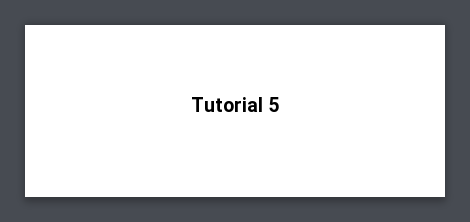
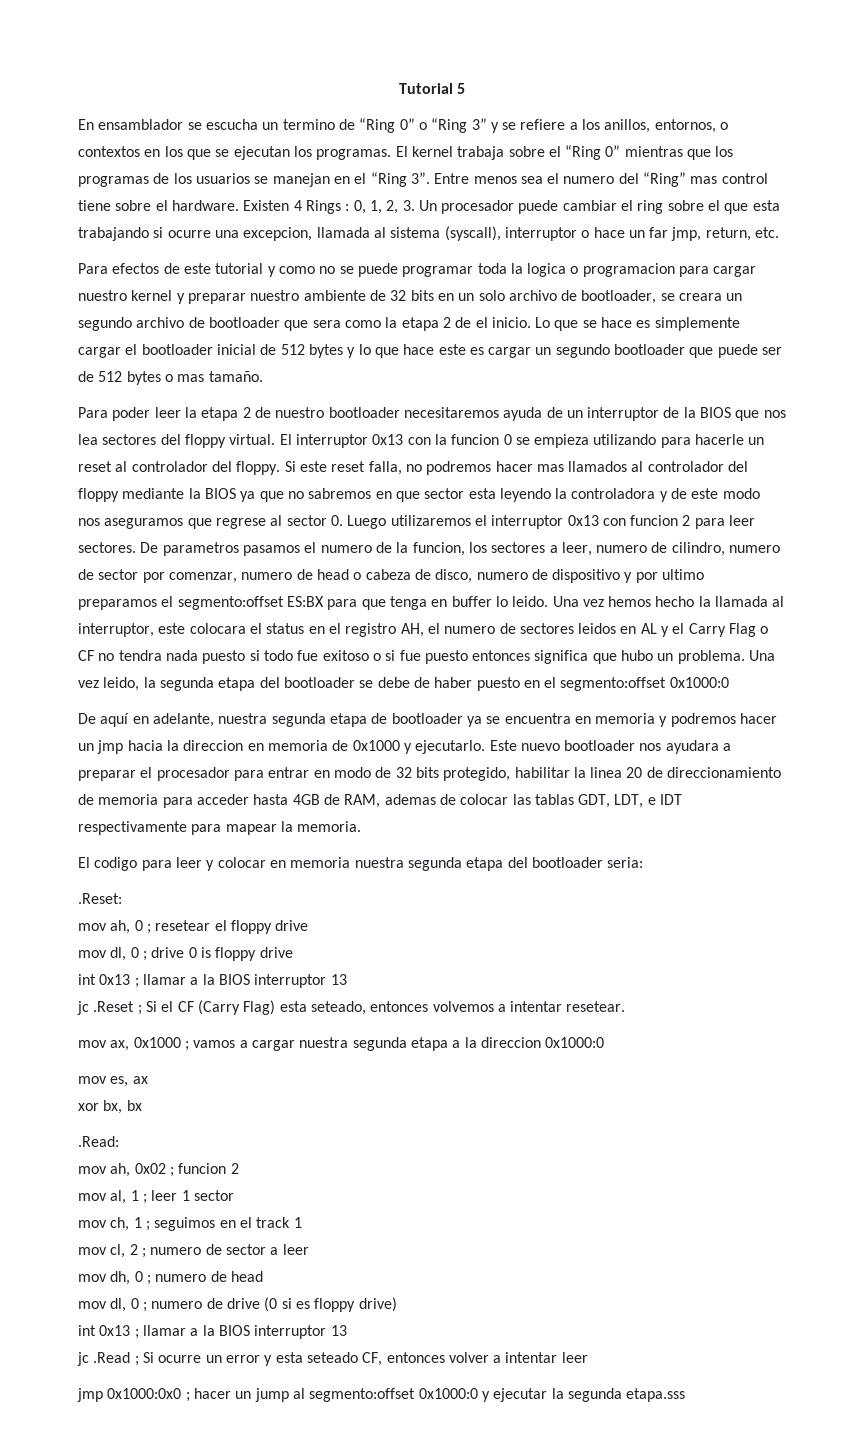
(280, 104) none -> [78,118,729,133] [78,145,734,160] [78,172,768,187] [78,200,780,214] [78,226,780,241] [78,263,757,277] [78,290,743,304] [78,317,740,331] [78,344,783,358] [78,371,263,385] [78,407,786,421] [78,434,765,448] [78,461,749,475] [78,488,760,502] [78,515,756,529] [78,542,781,556] [78,569,705,583] [78,596,785,610] [78,623,769,637] [78,650,776,664] [78,677,729,691] [78,713,778,727] [78,740,732,754] [78,767,782,781] [78,794,683,808] [78,821,362,835] [78,857,644,871] [78,893,122,904] [78,920,309,934] [78,947,293,961] [78,974,347,988] [77,1000,626,1015] [78,1037,605,1051] [78,1076,148,1087] [78,1100,142,1114] [78,1136,119,1147] [78,1163,239,1177] [78,1190,234,1204] [78,1217,302,1231] [78,1244,309,1258] [78,1271,263,1285] [78,1297,397,1312] [78,1325,347,1339] [77,1352,588,1366] [77,1388,686,1402] // En ensamblador se escucha un termino de “Ring 0” o “Ring 3” y se refiere a los anillos, entornos, o contextos en los que se ejecutan los programas. El kernel trabaja sobre el “Ring 0” mientras que los programas de los usuarios se manejan en el “Ring 3”. Entre menos sea el numero del “Ring” mas control tiene sobre el hardware. Existen 4 Rings : 0, 1, 2, 3. Un procesador puede cambiar el ring sobre el que esta trabajando si ocurre una excepcion, llamada al sistema (syscall), interruptor o hace un far jmp, return, etc. // Para efectos de este tutorial y como no se puede programar toda la logica o programacion para cargar nuestro kernel y preparar nuestro ambiente de 32 bits en un solo archivo de bootloader, se creara un segundo archivo de bootloader que sera como la etapa 2 de el inicio. Lo que se hace es simplemente cargar el bootloader inicial de 512 bytes y lo que hace este es cargar un segundo bootloader que puede ser de 512 bytes o mas tamaño. // Para poder leer la etapa 2 de nuestro bootloader necesitaremos ayuda de un interruptor de la BIOS que nos lea sectores del floppy virtual. El interruptor 0x13 con la funcion 0 se empieza utilizando para hacerle un reset al controlador del floppy. Si este reset falla, no podremos hacer mas llamados al controlador del floppy mediante la BIOS ya que no sabremos en que sector esta leyendo la controladora y de este modo nos aseguramos que regrese al sector 0. Luego utilizaremos el interruptor 0x13 con funcion 2 para leer sectores. De parametros pasamos el numero de la funcion, los sectores a leer, numero de cilindro, numero de sector por comenzar, numero de head o cabeza de disco, numero de dispositivo y por ultimo preparamos el segmento:offset ES:BX para que tenga en buffer lo leido. Una vez hemos hecho la llamada al interruptor, este colocara el status en el registro AH, el numero de sectores leidos en AL y el Carry Flag o CF no tendra nada puesto si todo fue exitoso o si fue puesto entonces significa que hubo un problema. Una vez leido, la segunda etapa del bootloader se debe de haber puesto en el segmento:offset 0x1000:0 // De aquí en adelante, nuestra segunda etapa de bootloader ya se encuentra en memoria y podremos hacer un jmp hacia la direccion en memoria de 0x1000 y ejecutarlo. Este nuevo bootloader nos ayudara a preparar el procesador para entrar en modo de 32 bits protegido, habilitar la linea 20 de direccionamiento de memoria para acceder hasta 4GB de RAM, ademas de colocar las tablas GDT, LDT, e IDT respectivamente para mapear la memoria. // El codigo para leer y colocar en memoria nuestra segunda etapa del bootloader seria: // .Reset: // mov ah, 0 ; resetear el floppy drive // mov dl, 0 ; drive 0 is floppy drive // int 0x13 ; llamar a la BIOS interruptor 13 // jc .Reset ; Si el CF (Carry Flag) esta seteado, entonces volvemos a intentar resetear. // mov ax, 0x1000 ; vamos a cargar nuestra segunda etapa a la direccion 0x1000:0 // mov es, ax // xor bx, bx // .Read: // mov ah, 0x02 ; funcion 2 // mov al, 1 ; leer 1 sector // mov ch, 1 ; seguimos en el track 1 // mov cl, 2 ; numero de sector a leer // mov dh, 0 ; numero de head // mov dl, 0 ; numero de drive (0 si es floppy drive) // int 0x13 ; llamar a la BIOS interruptor 13 // jc .Read ; Si ocurre un error y esta seteado CF, entonces volver a intentar leer // jmp 0x1000:0x0 ; hacer un jump al segmento:offset 0x1000:0 y ejecutar la segunda etapa.sss

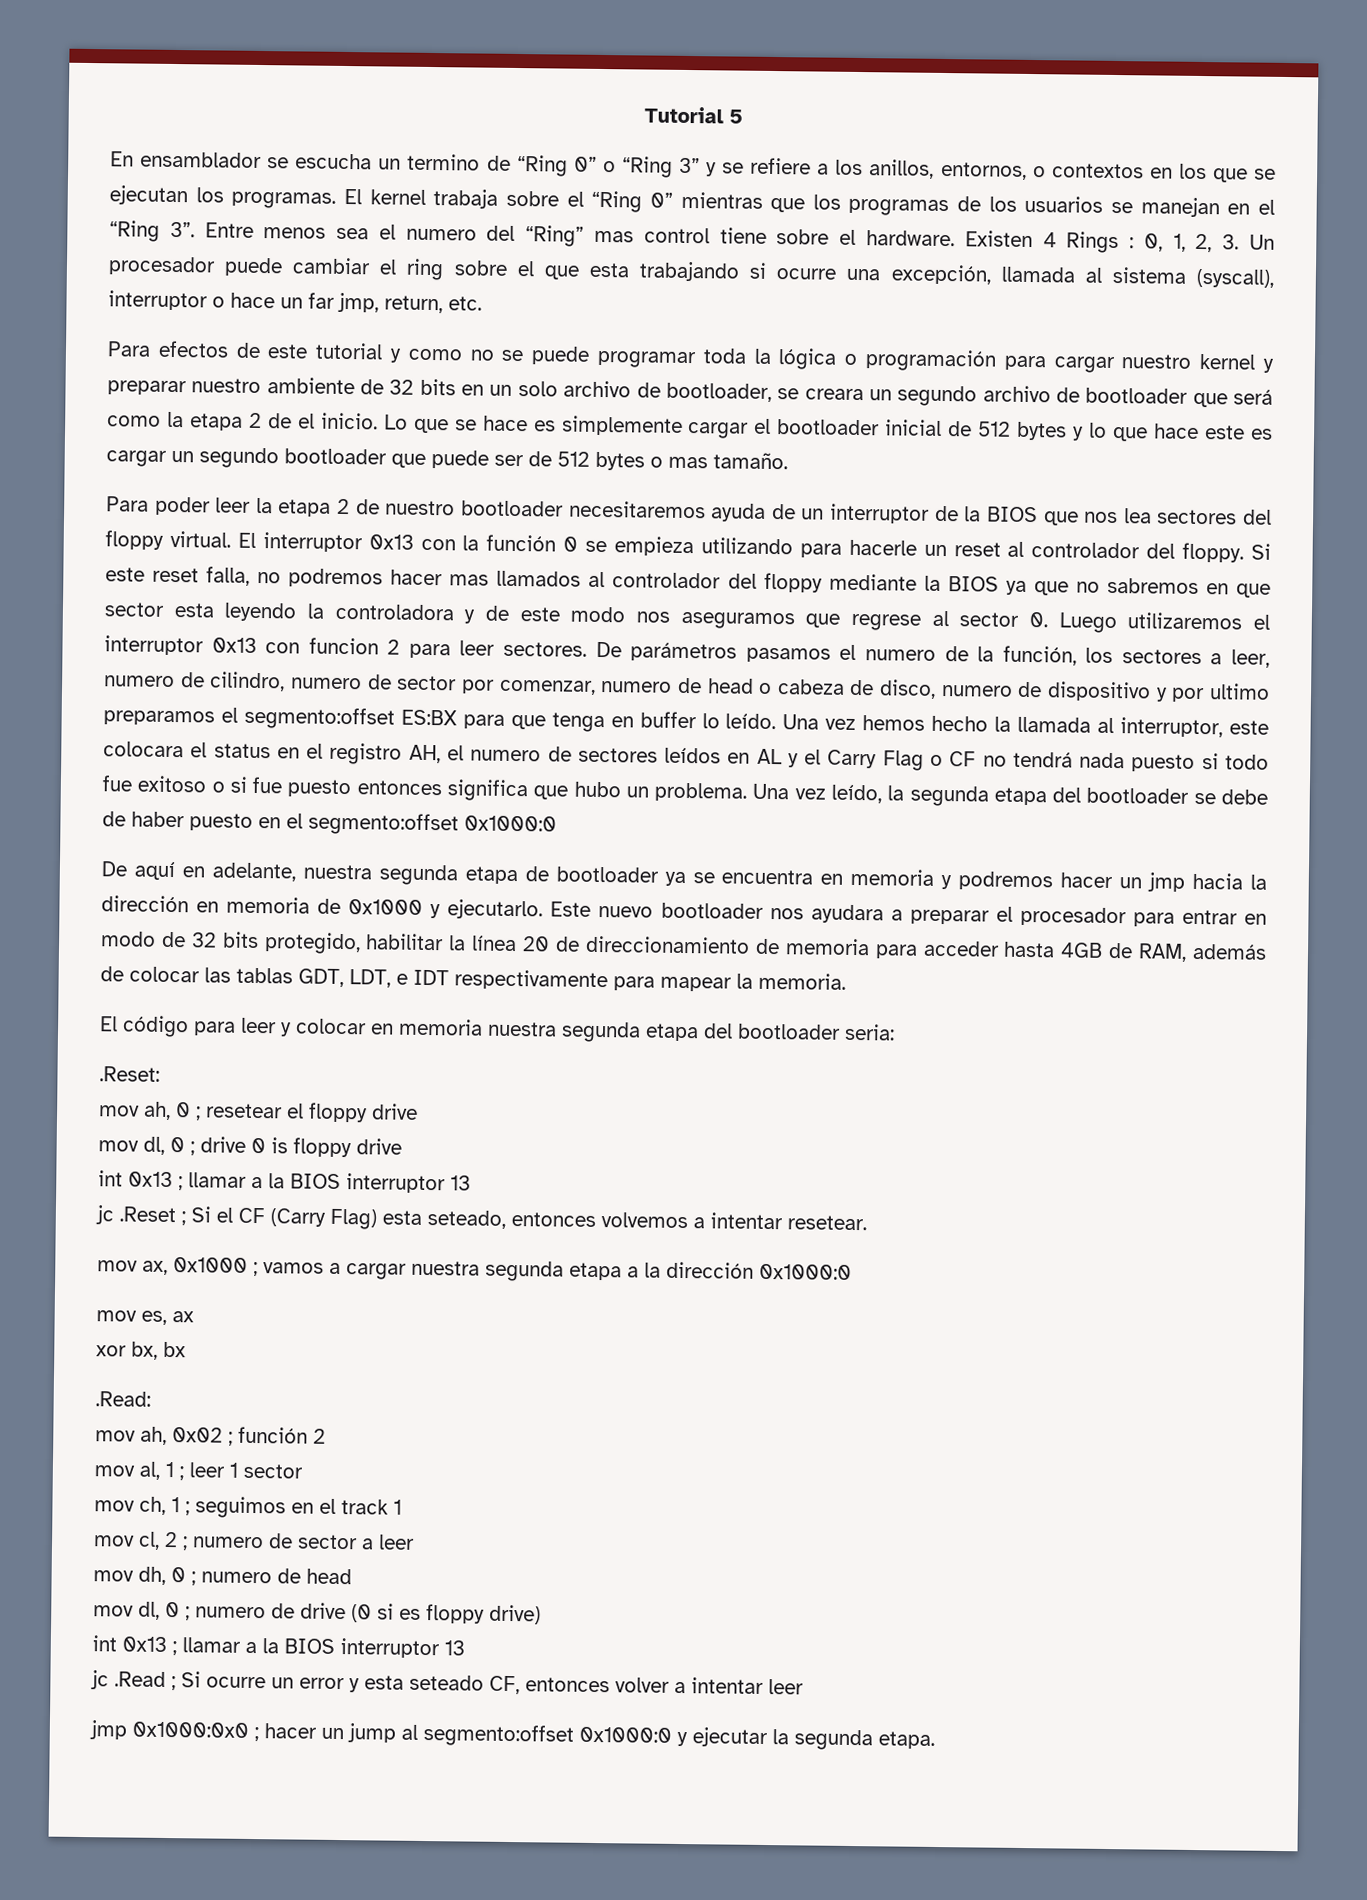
[243,227,313,241] excepcion, -> [890,264,992,285] excepción,
[527,263,675,277] logica o programacion -> [778,348,997,372] lógica o programación
[312,320,341,328] sera -> [1233,389,1273,405] será
[451,434,500,445] funcion -> [486,534,557,552] función
[162,542,239,556] parametros -> [630,642,738,662] parámetros
[412,542,465,556] funcion, -> [1002,645,1077,666] función,
[512,596,549,607] leido. -> [725,713,777,730] leído.
[578,623,617,634] leidos -> [664,747,722,764] leídos
[118,650,162,661] tendra -> [1012,751,1073,768] tendrá
[103,677,140,691] leido, -> [831,784,883,804] leído,
[183,740,244,751] direccion -> [101,895,189,913] dirección
[590,767,623,778] linea -> [471,935,518,952] línea
[384,794,436,805] ademas -> [1192,943,1268,960] además
[94,857,138,871] codigo -> [122,1015,189,1038] código
[480,1037,541,1048] direccion -> [666,1261,754,1279] dirección
[178,1163,227,1174] funcion -> [238,1426,308,1444] función
[626,1388,686,1402] etapa.sss -> [878,1731,935,1749] etapa.

